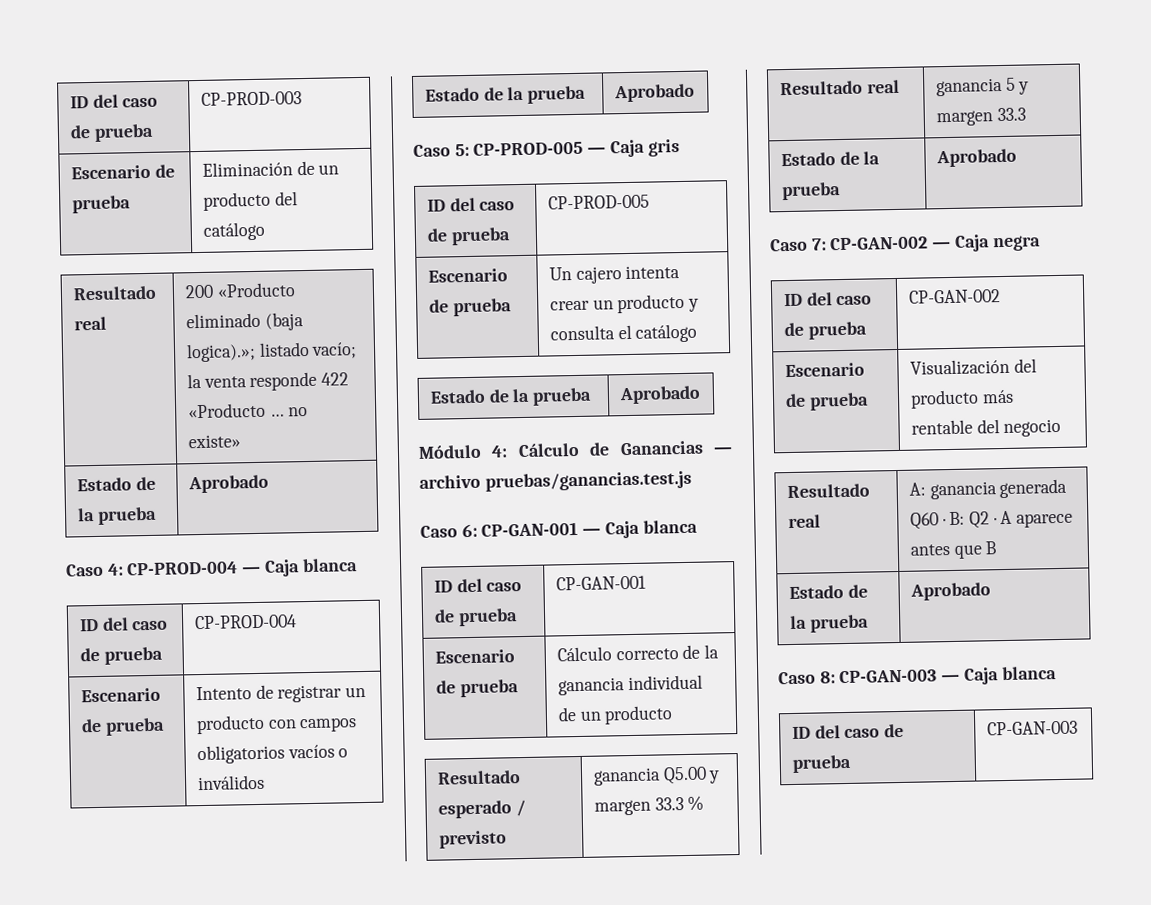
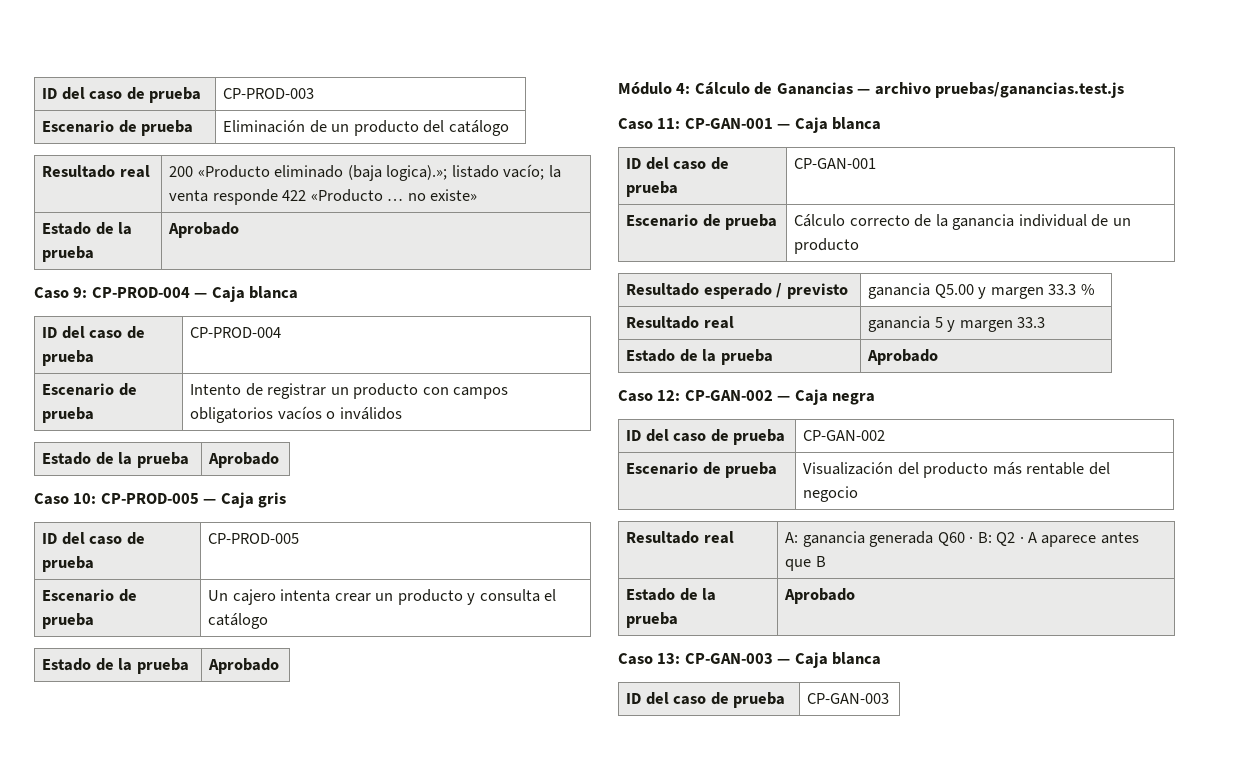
[106,563,124,576] 4: -> [73,287,88,298] 9:
[454,143,470,157] 5: -> [73,493,97,504] 10:
[461,523,478,538] 6: -> [657,118,681,129] 11:
[811,238,827,251] 7: -> [657,390,681,401] 12:
[819,671,836,684] 8: -> [657,653,681,664] 13:

